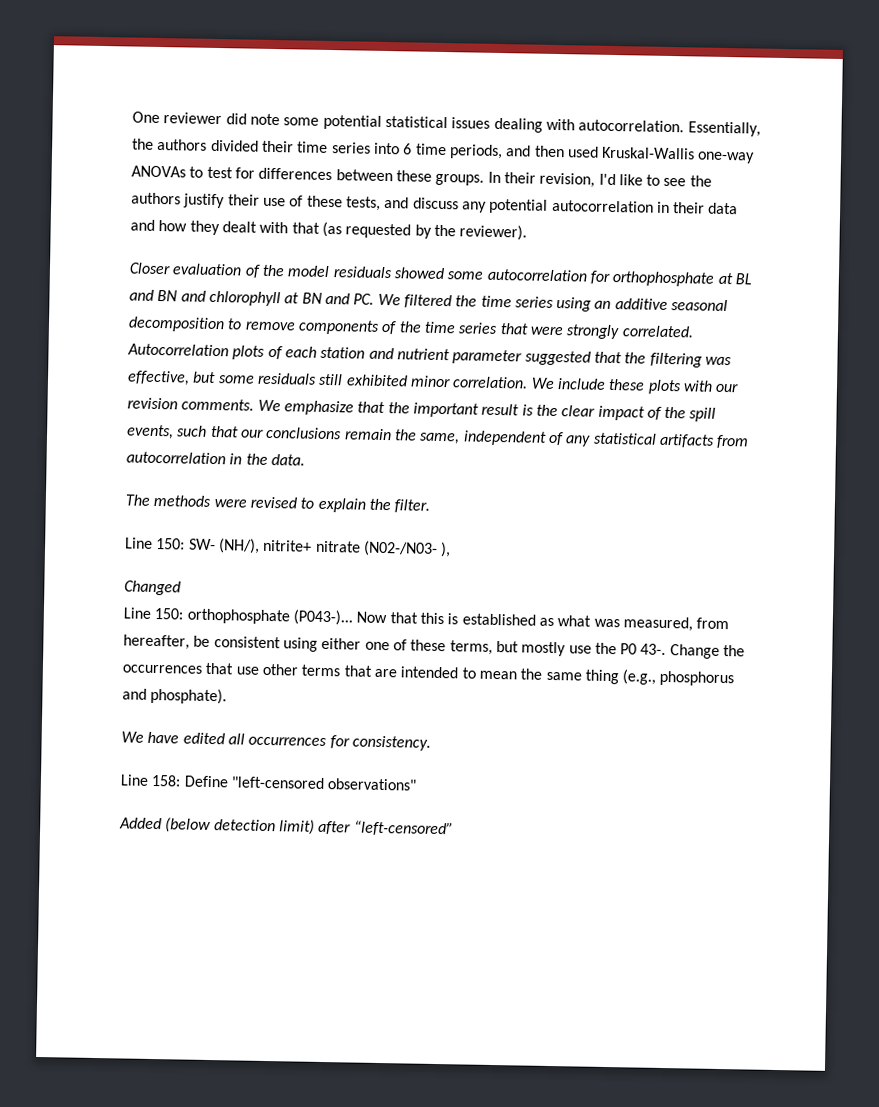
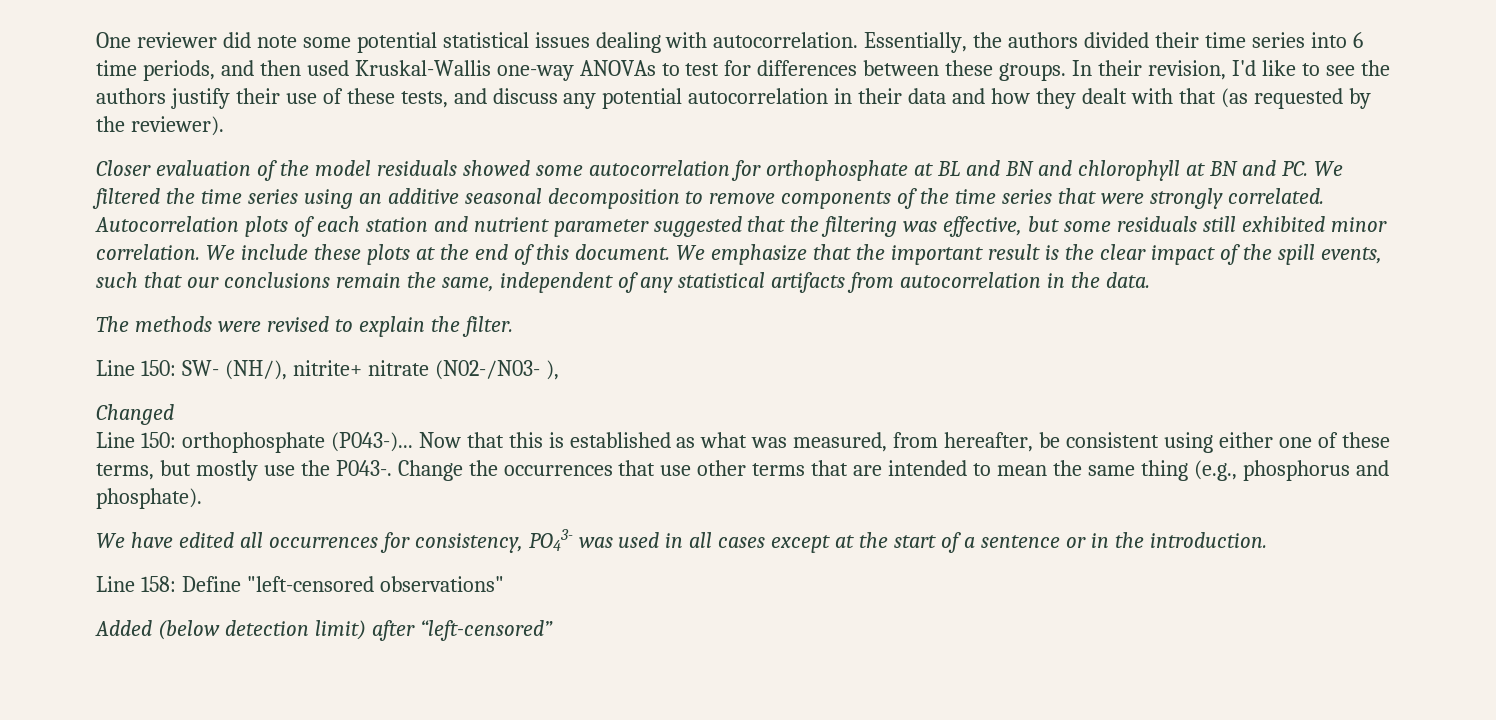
[682,380,740,393] [127,397,255,411] with our revision comments. -> [415,244,671,265] at the end of this document.
[620,643,667,656] P0 43-. -> [335,460,392,476] P043-.
[351,735,431,751] consistency. -> [414,529,1267,553] consistency, PO43- was used in all cases except at the start of a sentence or in the introduction.

